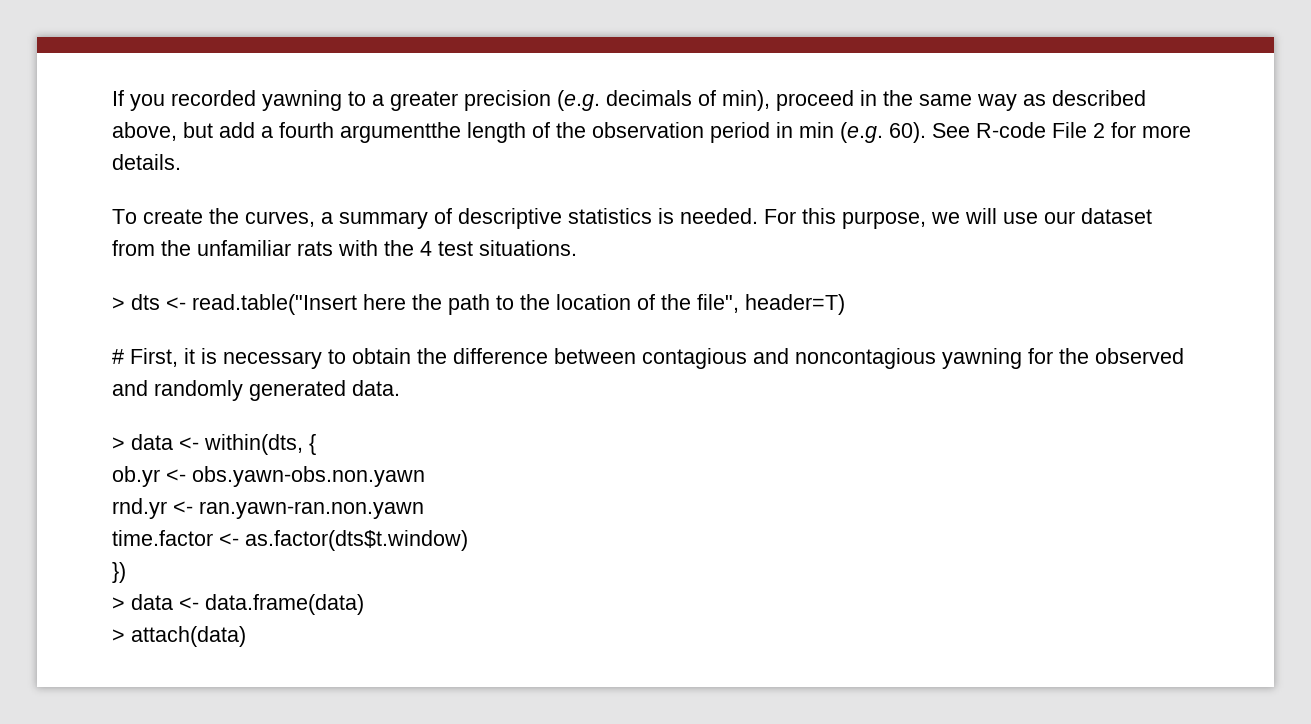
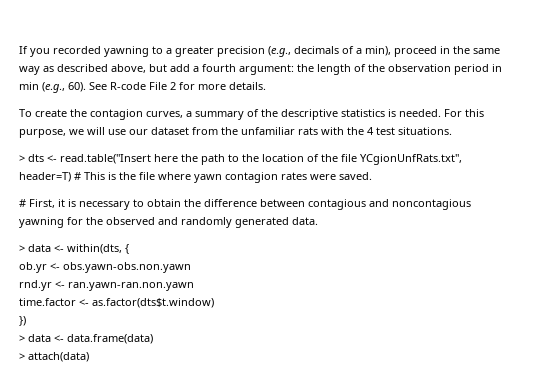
[557,90,600,111] (e.g. -> [268,46,291,57] (e.g.,
(716, 98) none -> [356,48,362,54] a
[340,122,461,143] argumentthe -> [239,64,314,75] argument: the
[840,122,883,143] (e.g. -> [42,82,65,93] (e.g.,
(239, 216) none -> [90,109,143,120] contagion
(452, 216) none -> [261,109,278,117] the
[697,294,739,313] file", -> [341,154,462,165] file YCgionUnfRats.txt",
(845, 304) none -> [74,172,372,183] # This is the file where yawn contagion rates were saved.

